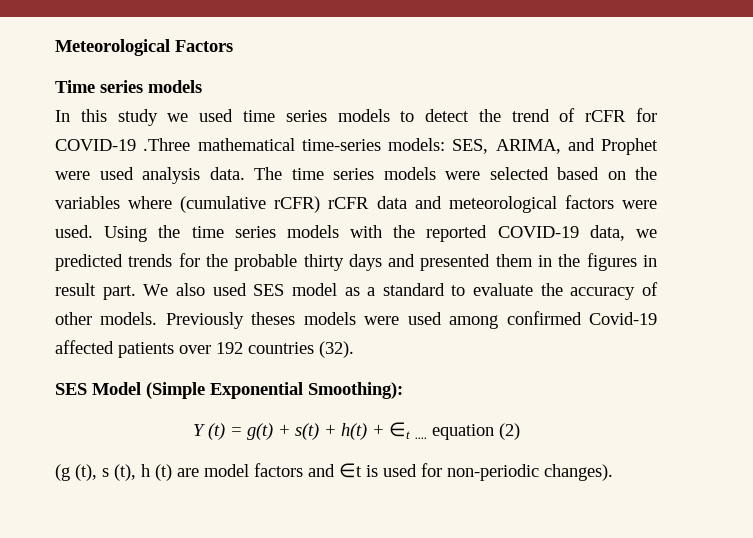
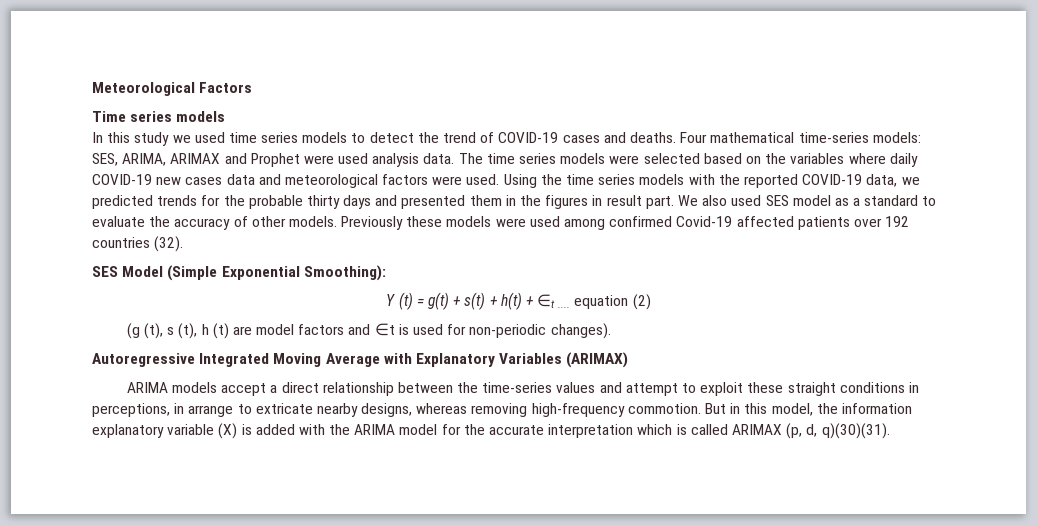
[585,108,657,122] [55,138,191,151] rCFR for COVID-19 .Three -> [498,132,708,143] COVID-19 cases and deaths. Four
(561, 146) none -> [170,153,221,164] ARIMAX
[180,196,370,213] (cumulative rCFR) rCFR -> [889,153,918,167] [92,174,223,185] daily COVID-19 new cases
[251,312,296,325] theses -> [406,216,443,227] these
(613, 472) none -> [92,352,629,368] [126,382,919,396] [92,403,912,417] [92,423,890,439] // Autoregressive Integrated Moving Average with Explanatory Variables (ARIMAX) // ARIMA models accept a direct relationship between the time-series values and attempt to exploit these straight conditions in perceptions, in arrange to extricate nearby designs, whereas removing high-frequency commotion. But in this model, the information explanatory variable (X) is added with the ARIMA model for the accurate interpretation which is called ARIMAX (p, d, q)(30)(31).

